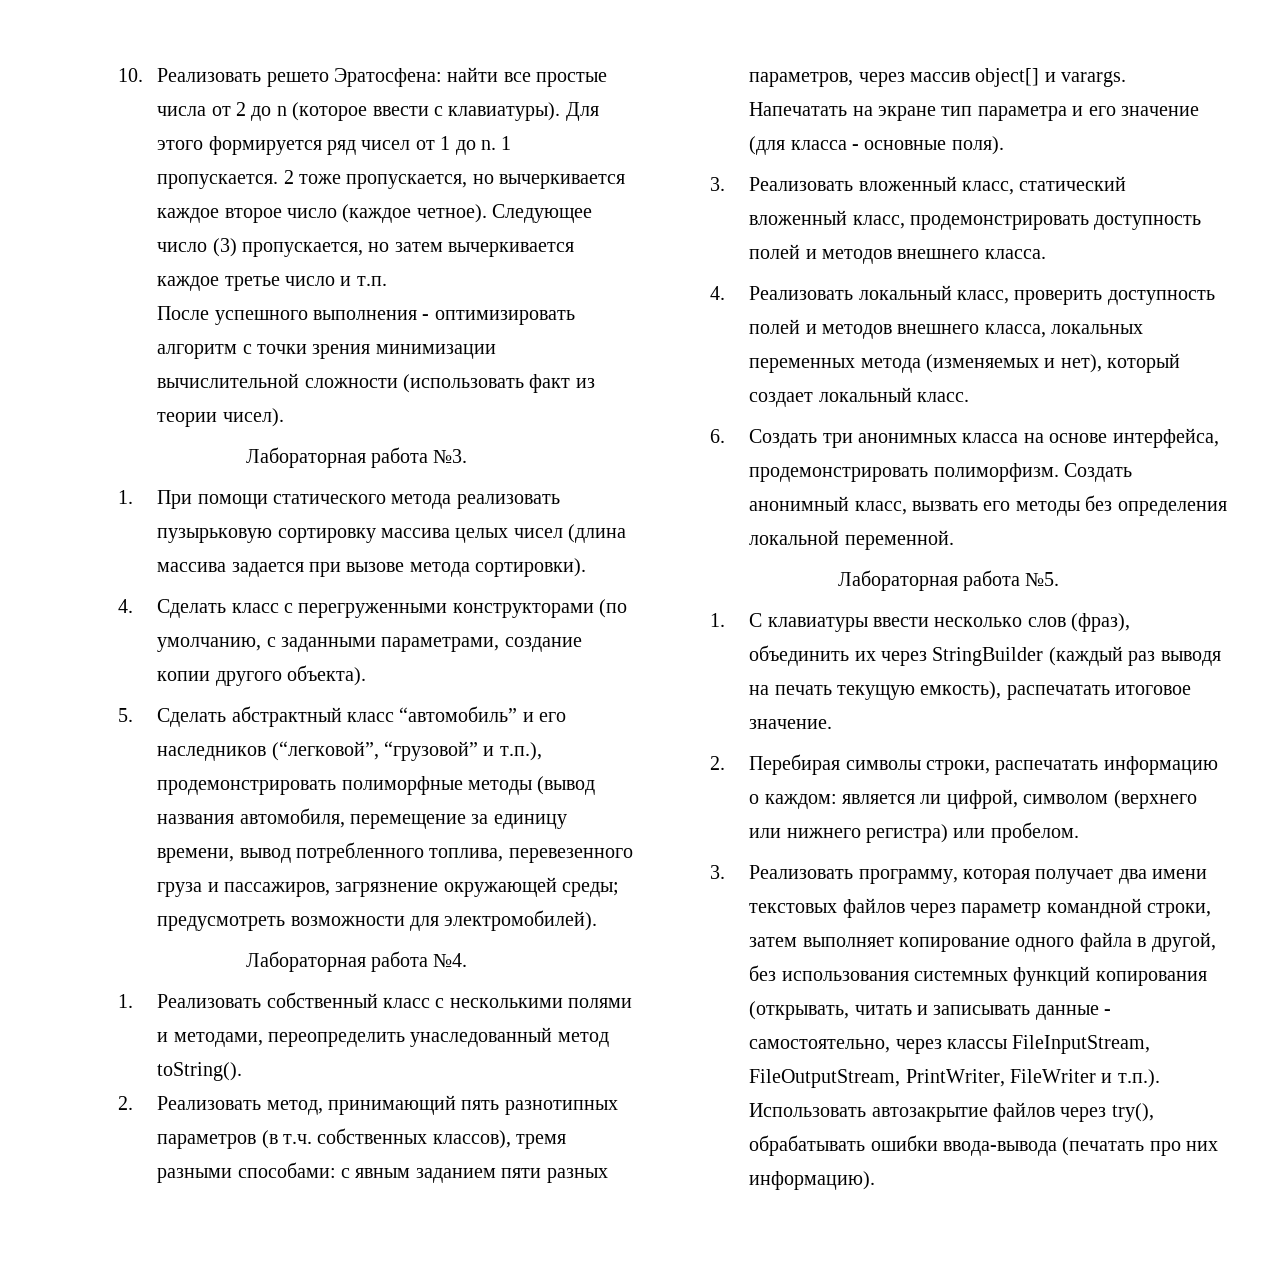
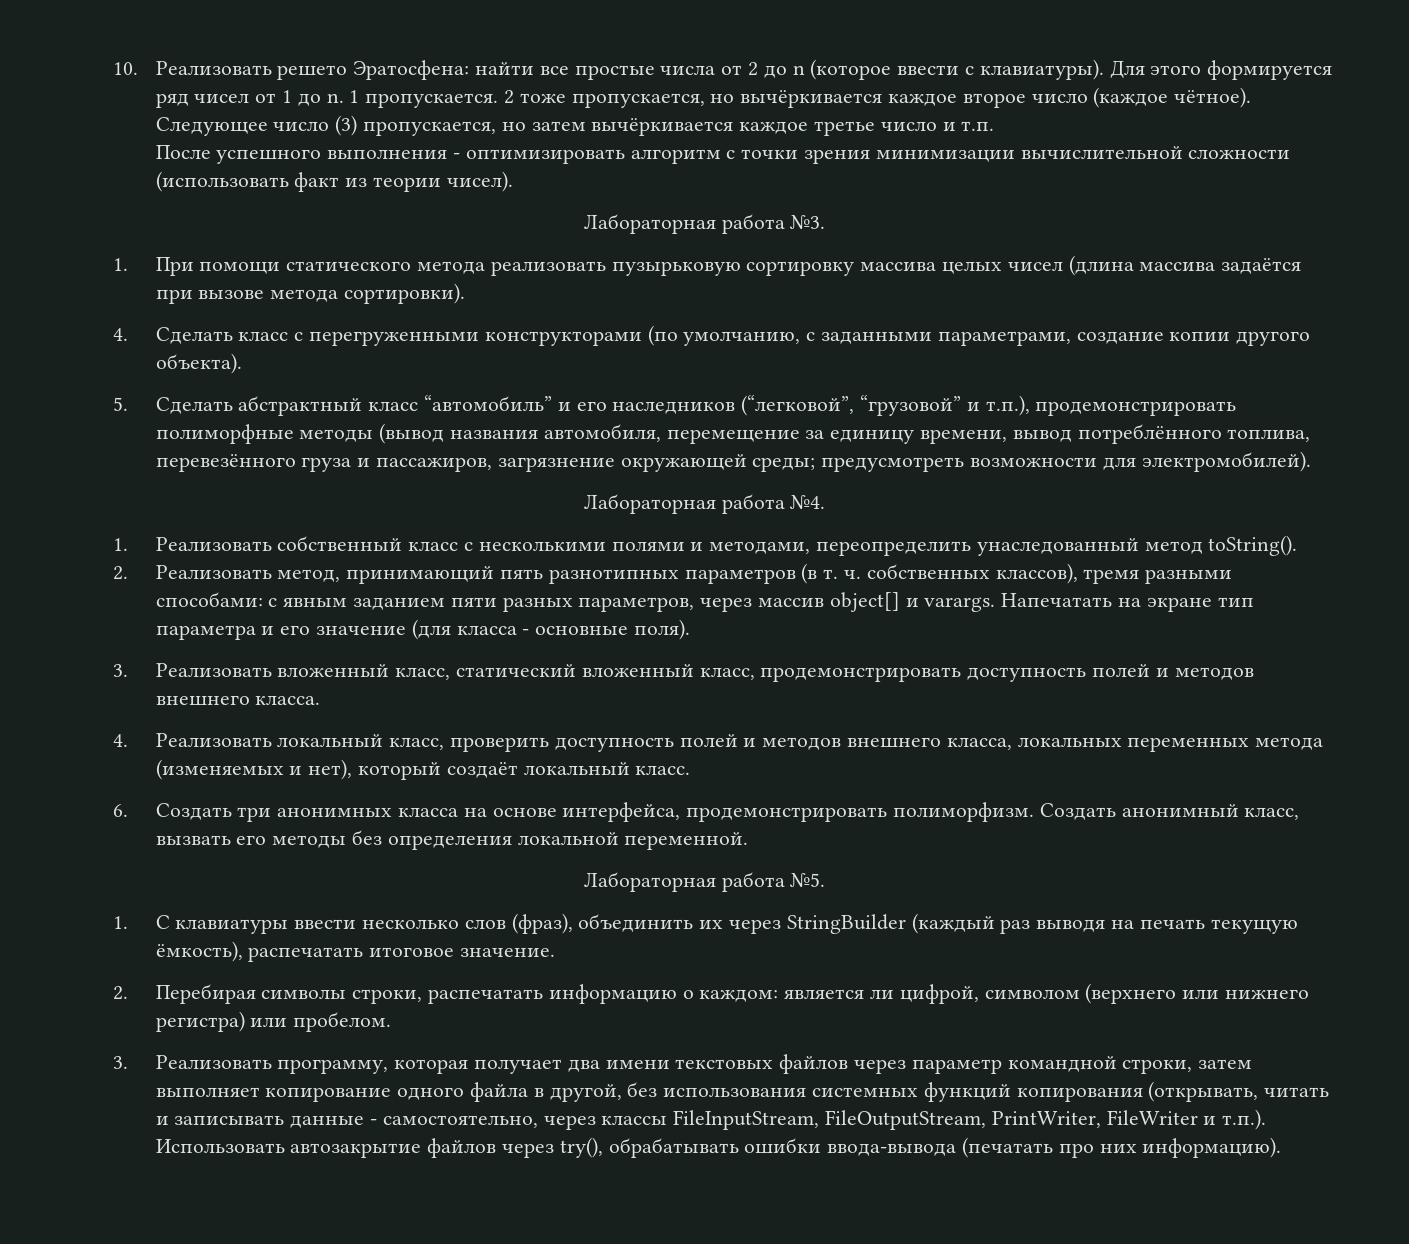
[499,174,626,189] вычеркивается -> [740,90,883,108] вычёркивается
[416,204,487,223] четное). -> [1174,87,1252,108] чётное).
[448,242,575,257] вычеркивается -> [591,118,734,136] вычёркивается
[231,562,304,577] задается -> [1221,258,1302,274] задаётся
[296,842,633,863] потребленного топлива, перевезенного -> [1077,424,1311,444] [155,454,296,472] потреблённого топлива, перевезённого
[283,1134,313,1144] т.ч. -> [823,569,862,579] т. ч.
[749,392,814,407] создает -> [446,762,518,778] создаёт
[920,681,1002,700] емкость), -> [155,941,243,962] ёмкость),

